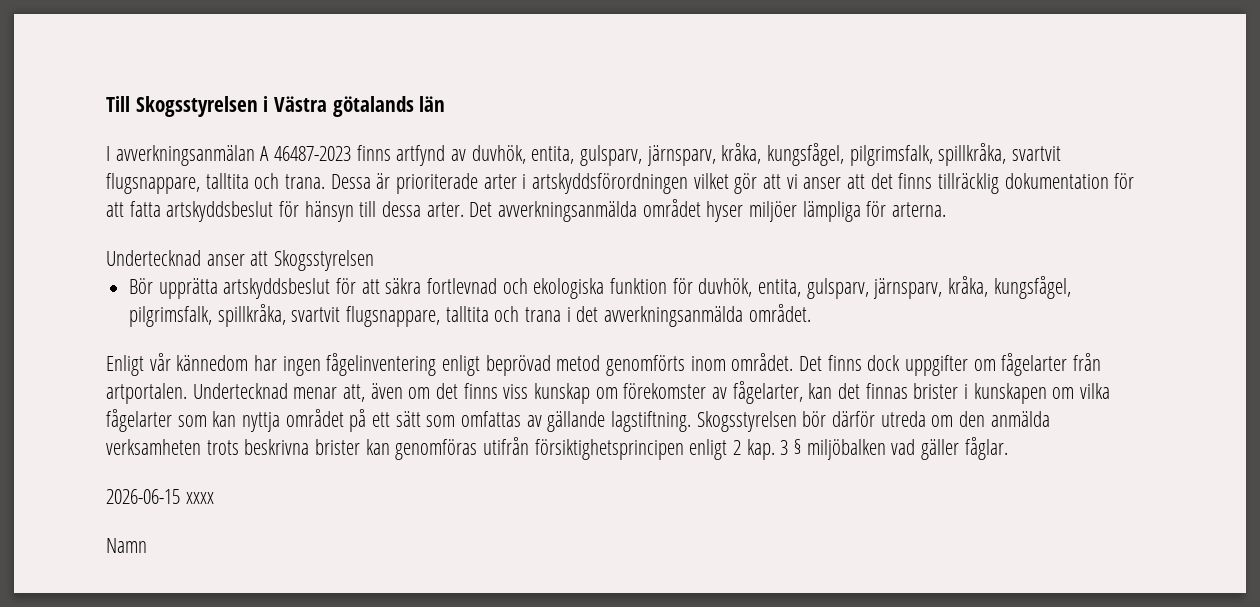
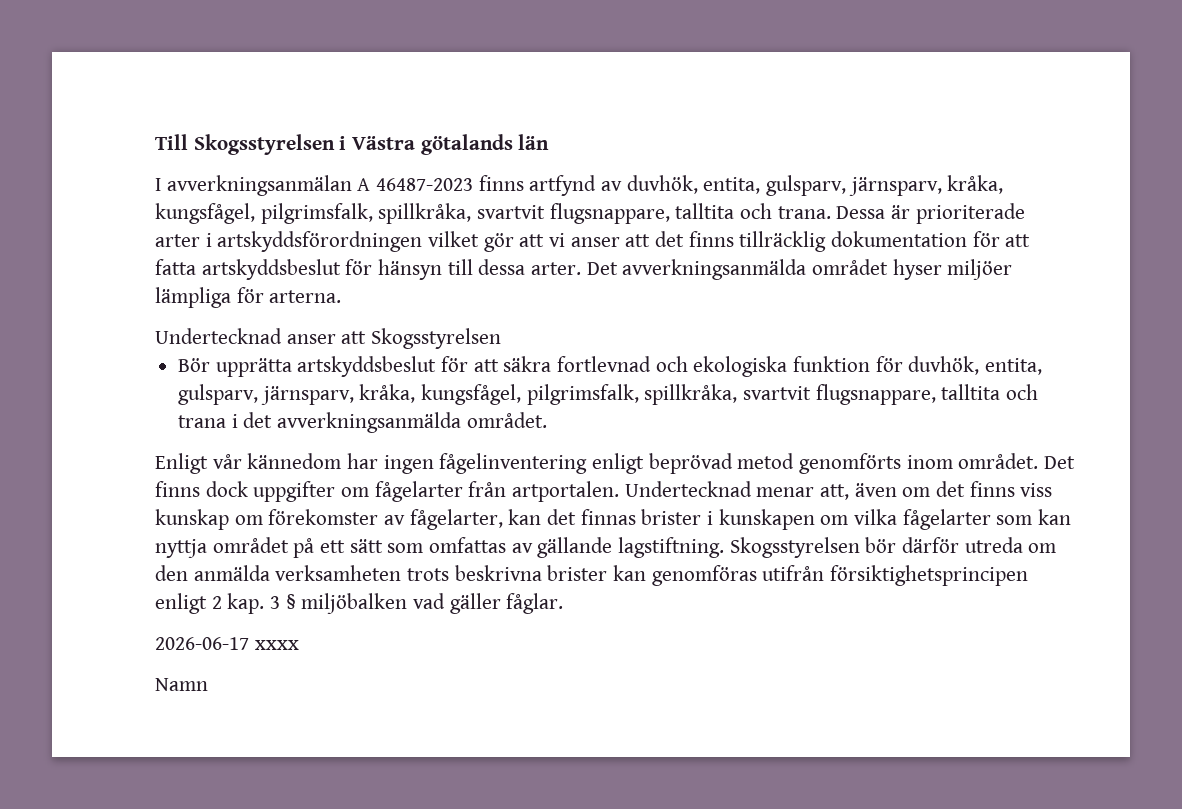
[106,489,180,504] 2026-06-15 -> [155,637,249,650] 2026-06-17

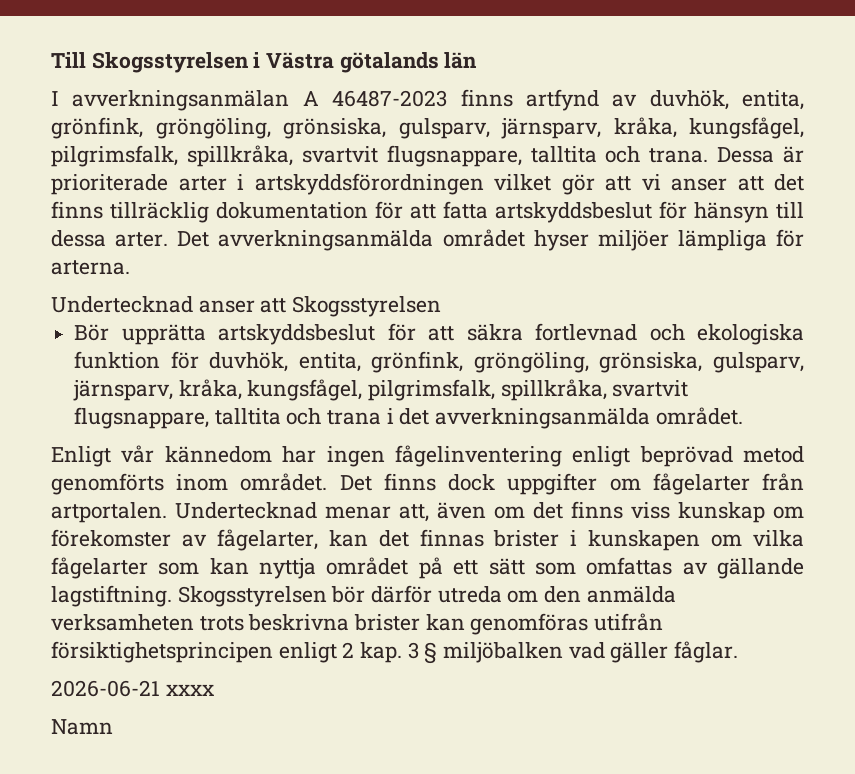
(761, 185) none -> [51,117,386,139] grönfink, gröngöling, grönsiska,
(1043, 366) none -> [371,351,703,373] grönfink, gröngöling, grönsiska,
[155,637,249,650] 2026-06-17 -> [51,680,160,697] 2026-06-21

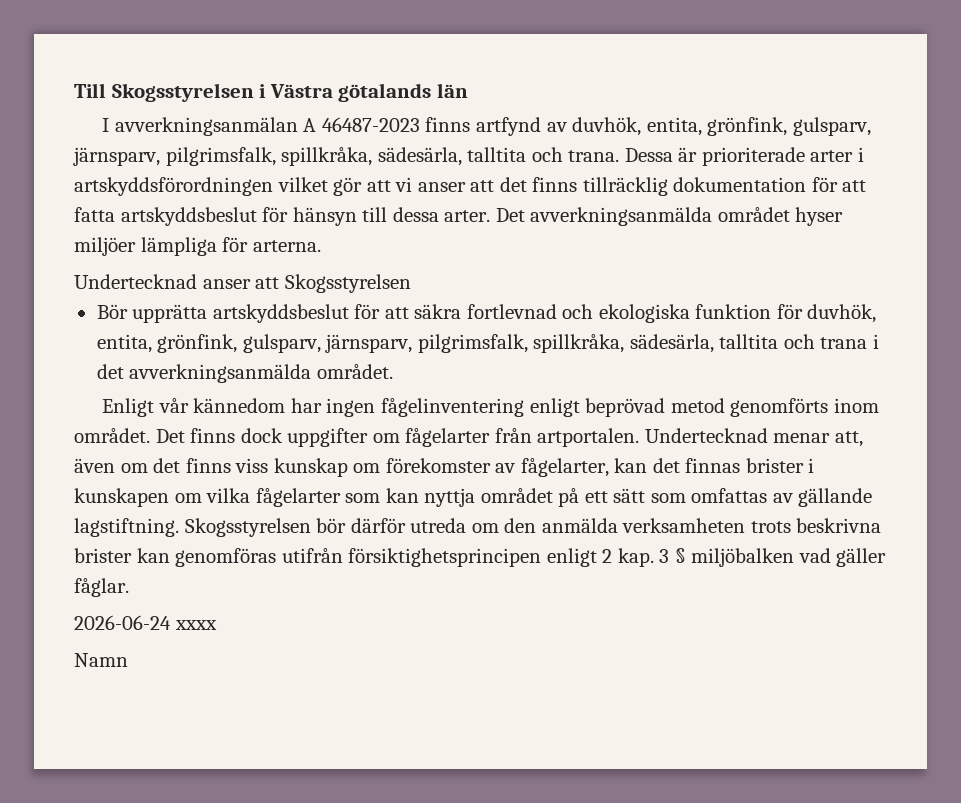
[155,117,804,139] [51,145,522,167] gröngöling, grönsiska, gulsparv, järnsparv, kråka, kungsfågel, pilgrimsfalk, spillkråka, svartvit flugsnappare, -> [792,117,871,136] [73,147,462,166] gulsparv, järnsparv, pilgrimsfalk, spillkråka, sädesärla,
[473,352,804,373] [73,379,689,401] [74,407,210,429] gröngöling, grönsiska, gulsparv, järnsparv, kråka, kungsfågel, pilgrimsfalk, spillkråka, svartvit flugsnappare, -> [242,334,714,353] gulsparv, järnsparv, pilgrimsfalk, spillkråka, sädesärla,
[51,680,160,697] 2026-06-21 -> [74,615,171,630] 2026-06-24

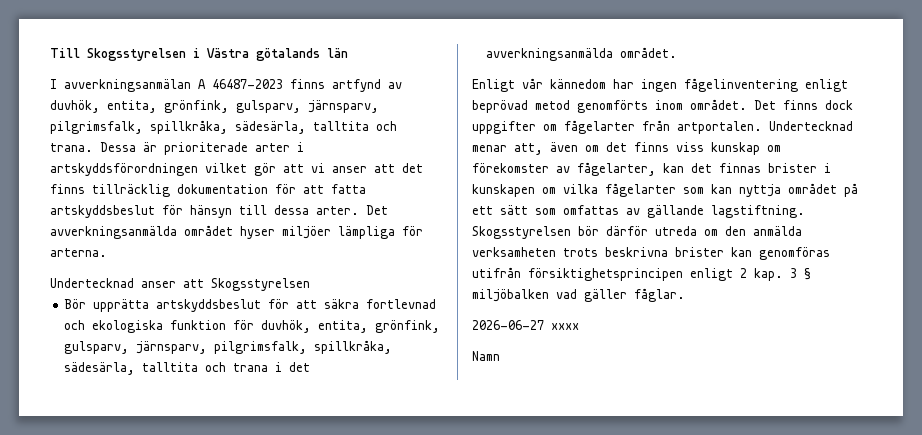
[74,615,171,630] 2026-06-24 -> [472,320,544,330] 2026-06-27

